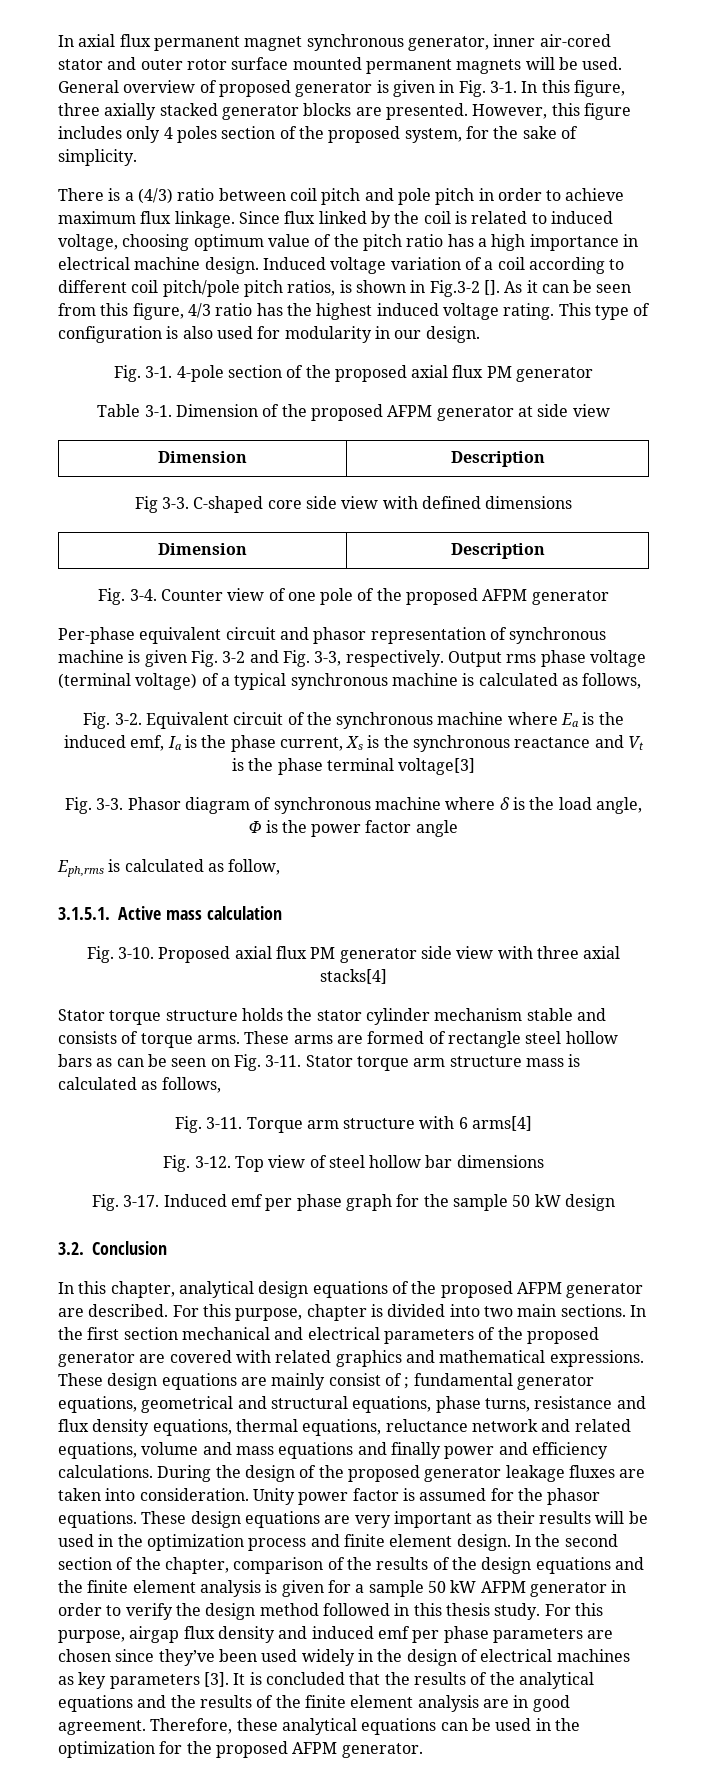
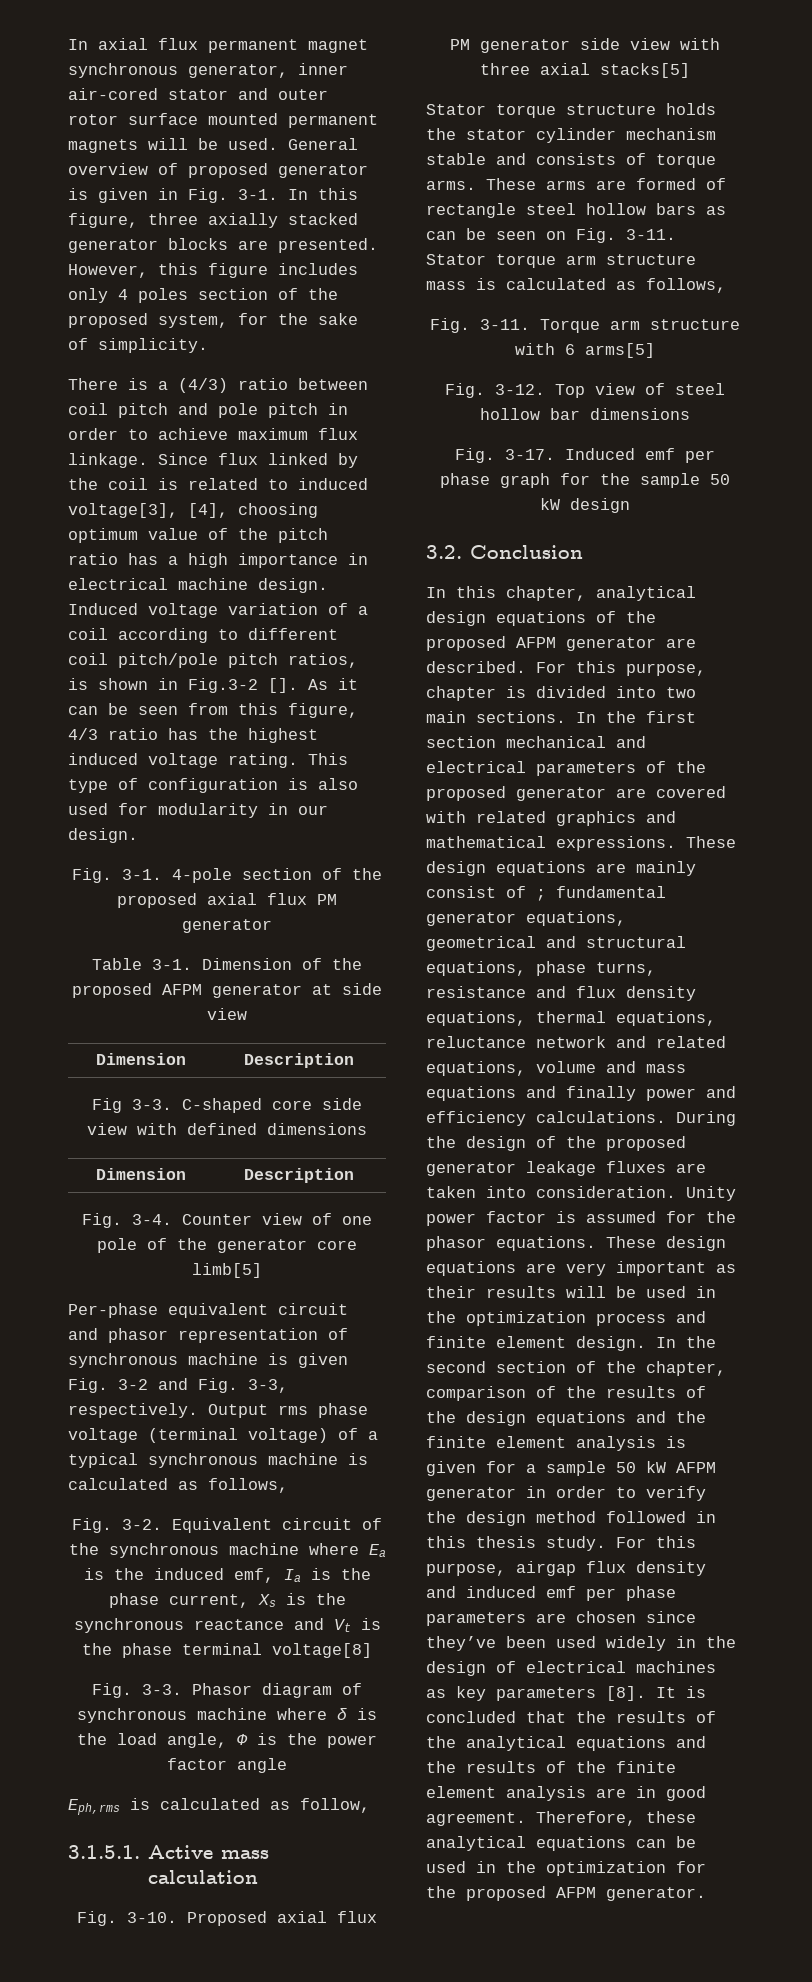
[58,234,118,251] voltage, -> [68,503,228,518] voltage[3], [4],
[406,588,609,605] proposed AFPM generator -> [217,1239,357,1253] [192,1263,262,1278] generator core limb[5]
[398,758,476,775] voltage[3] -> [272,1643,372,1658] voltage[8]
[320,969,387,984] stacks[4] -> [600,63,690,78] stacks[5]
[472,1116,533,1131] arms[4] -> [585,343,655,358] arms[5]
[203,1672,229,1687] [3]. -> [606,1686,646,1701] [8].

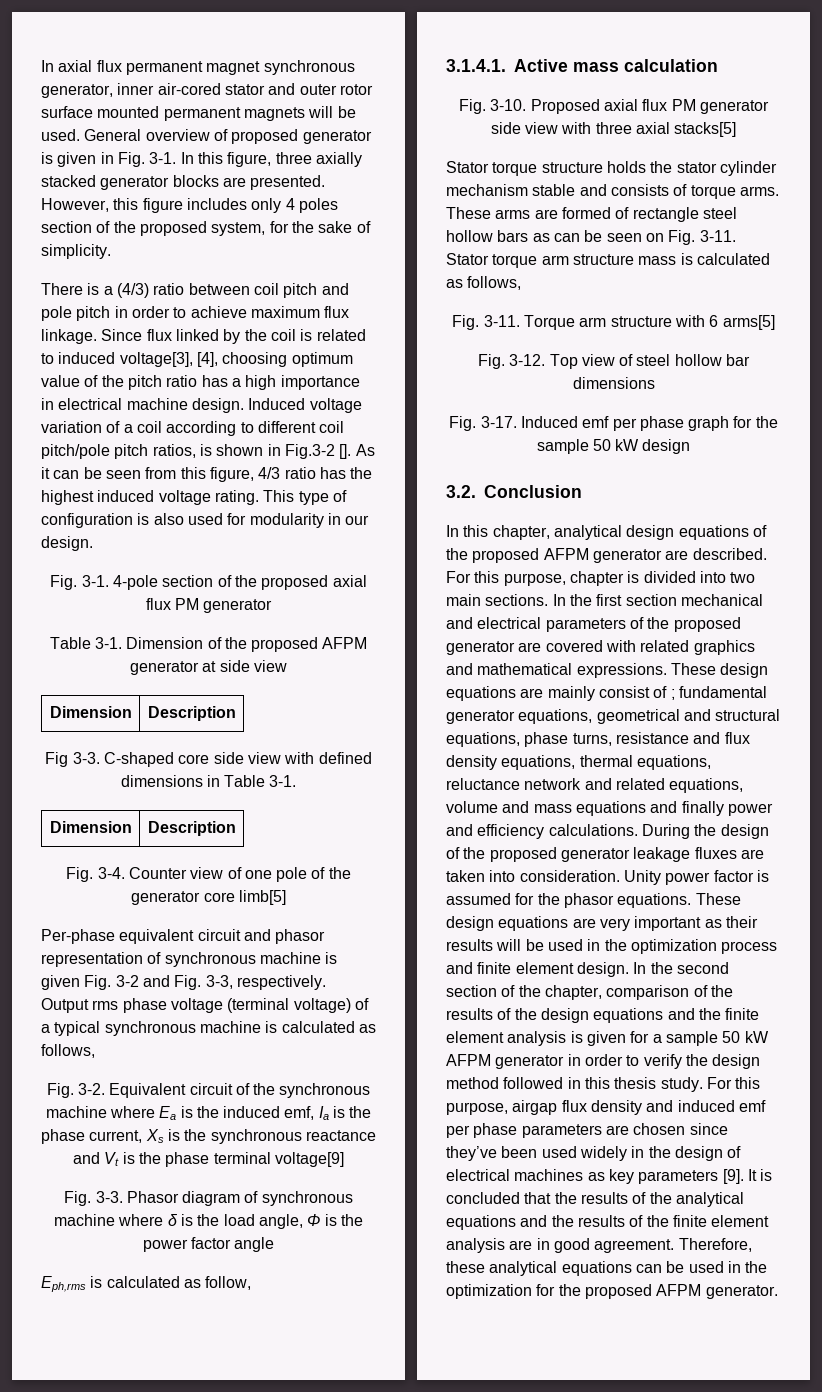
(367, 1129) none -> [206,775,297,787] in Table 3-1.
[272,1643,372,1658] voltage[8] -> [274,1152,344,1167] voltage[9]
[68,1845,140,1859] 3.1.5.1. -> [446,59,506,72] 3.1.4.1.
[606,1686,646,1701] [8]. -> [722,1169,744,1184] [9].

